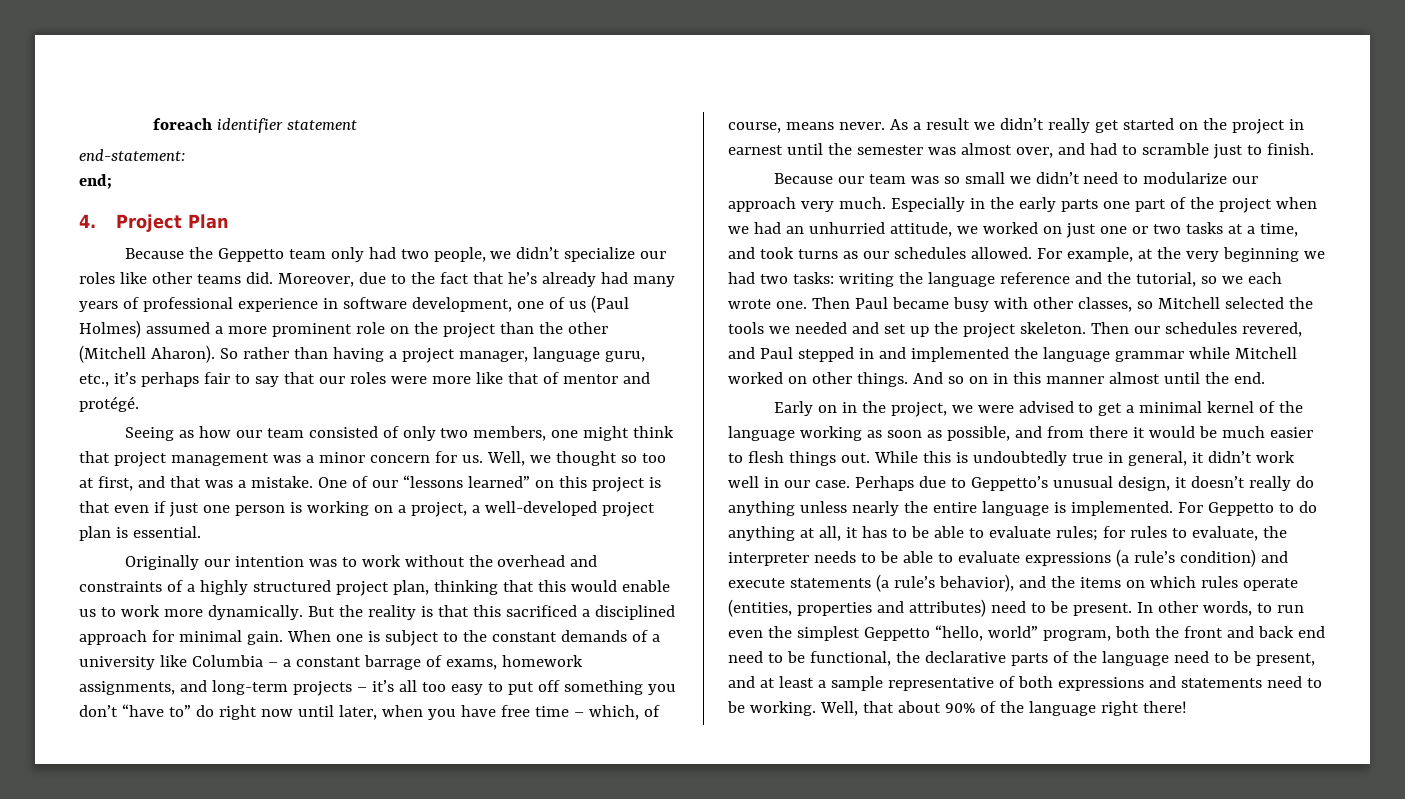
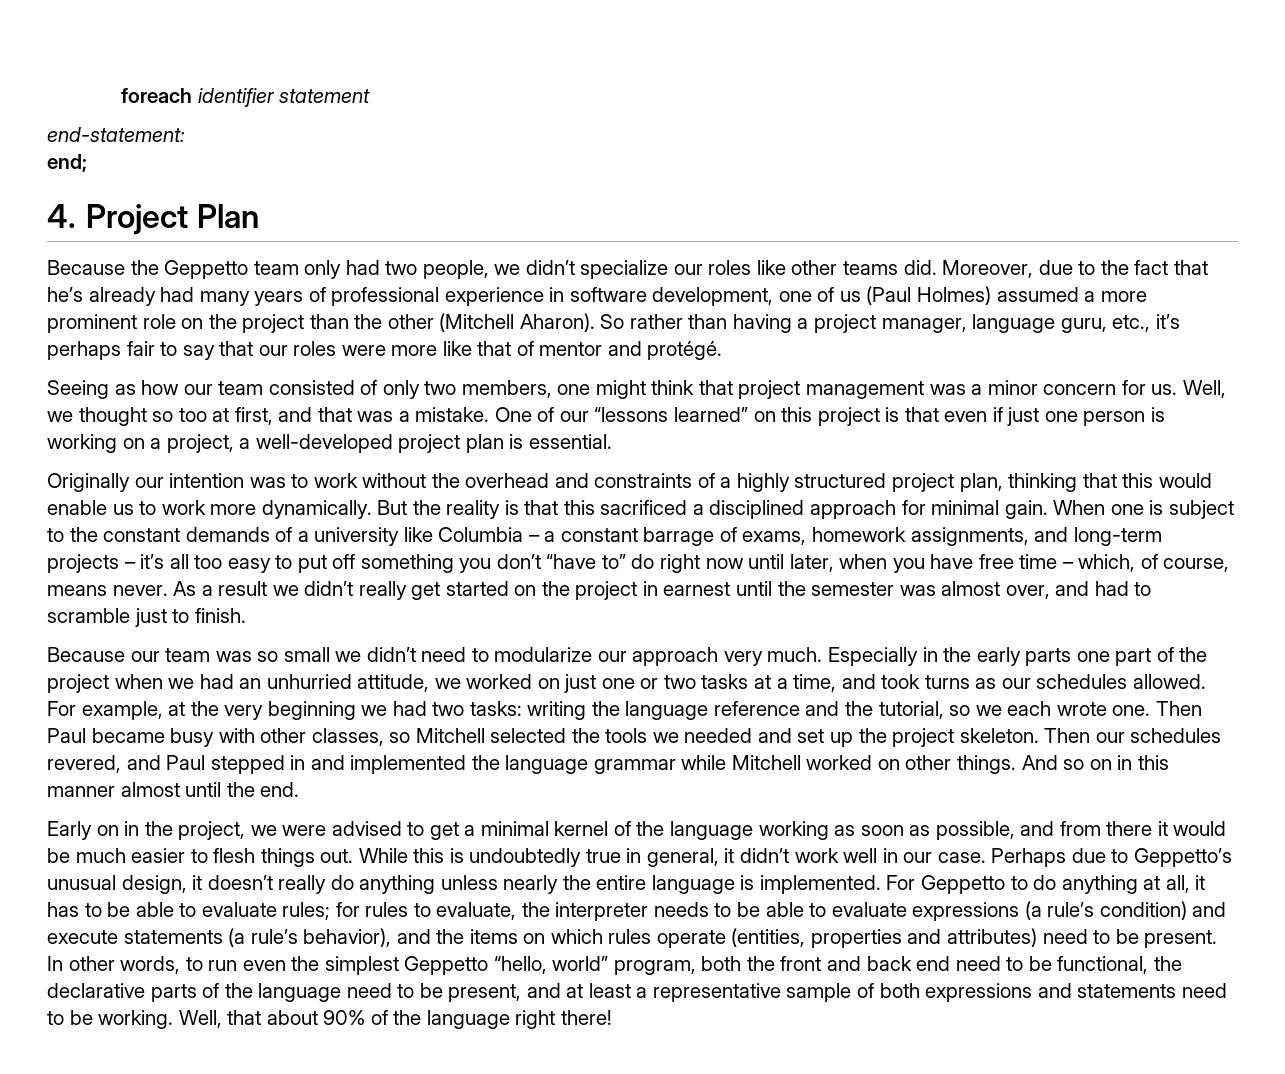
[830,676,994,691] sample representative -> [652,983,852,1002] representative sample

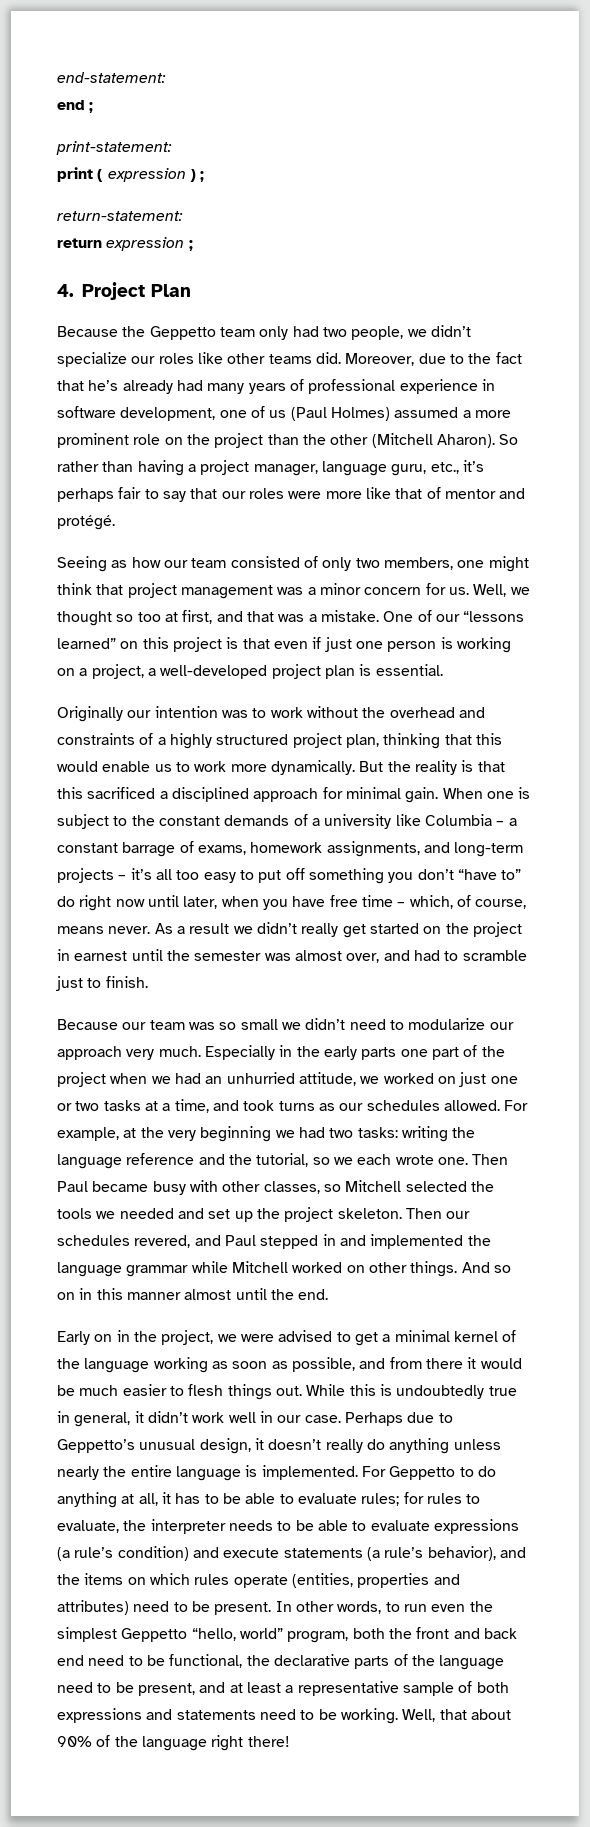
[121,88,371,107] [47,127,185,142] [47,154,87,172] foreach identifier statement // end-statement: // end; -> [57,72,166,83] [57,100,94,113] [56,141,172,155] [57,167,205,182] [57,211,183,221] [57,237,193,251] end-statement: // end ; // print-statement: // print ( expression ) ; // return-statement: // return expression ;

